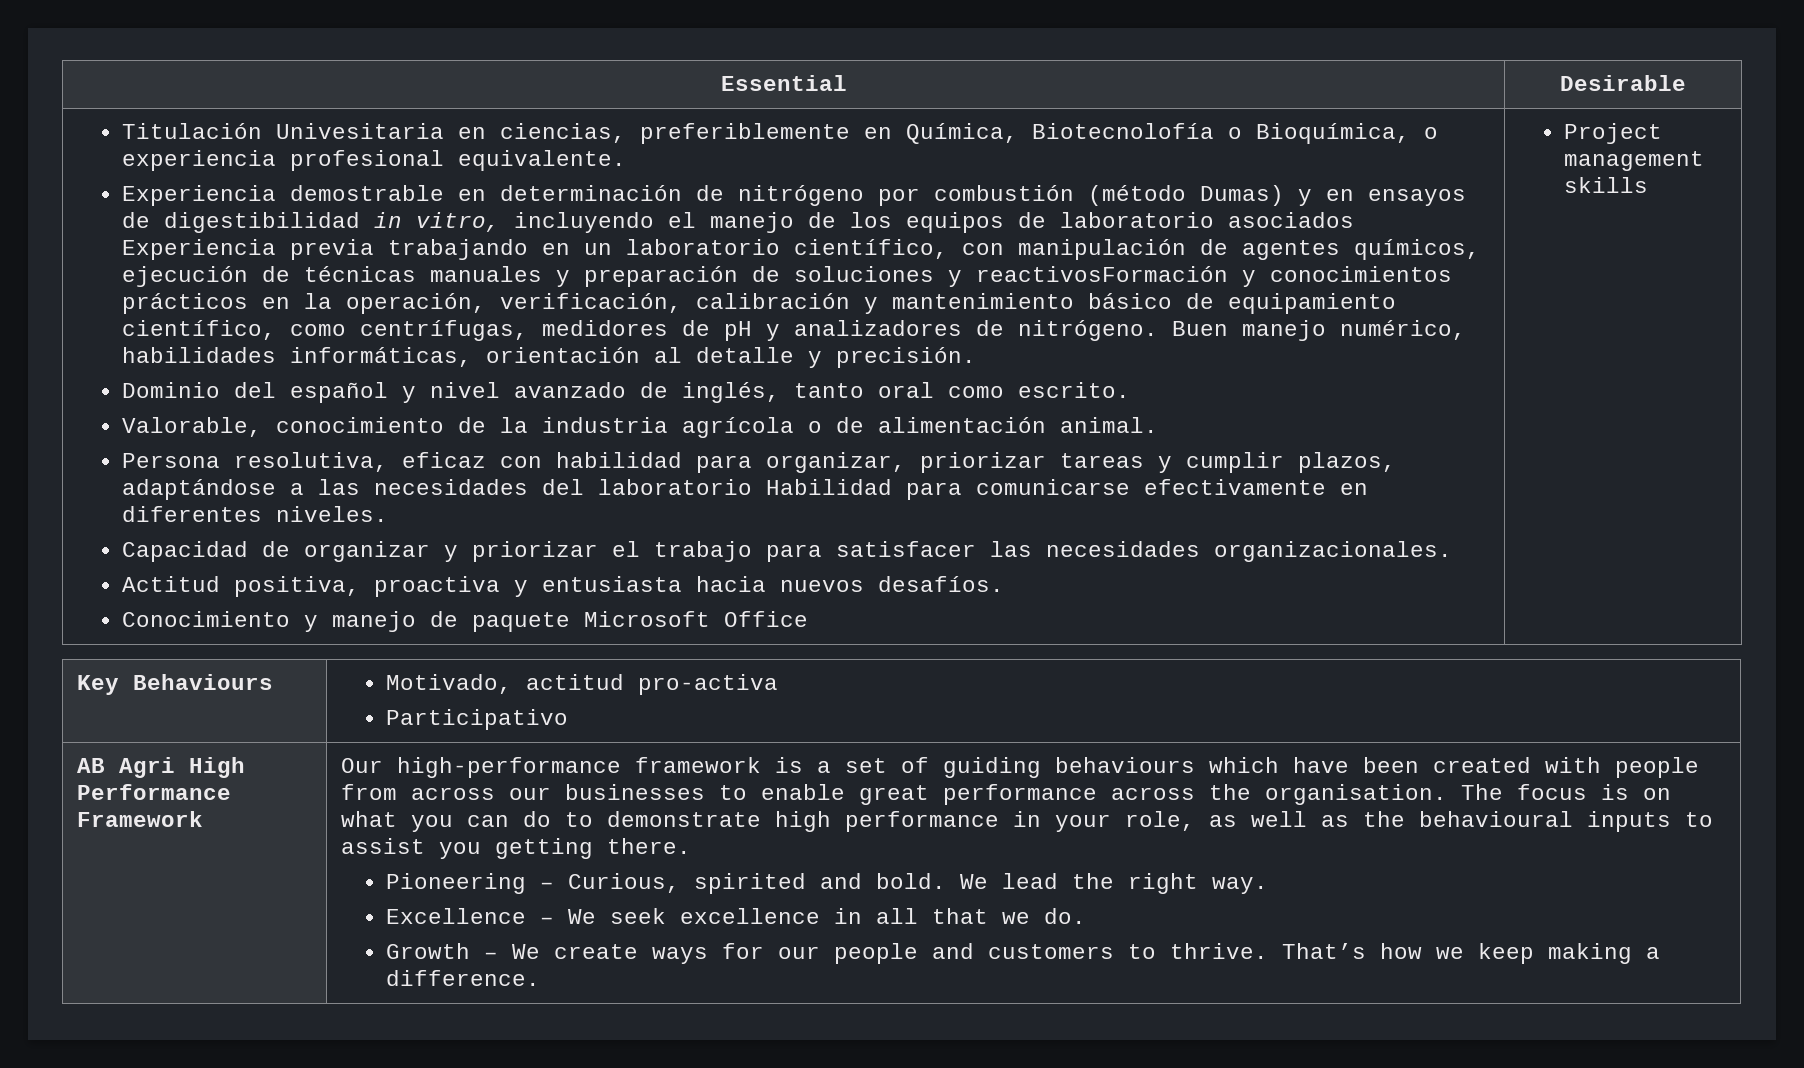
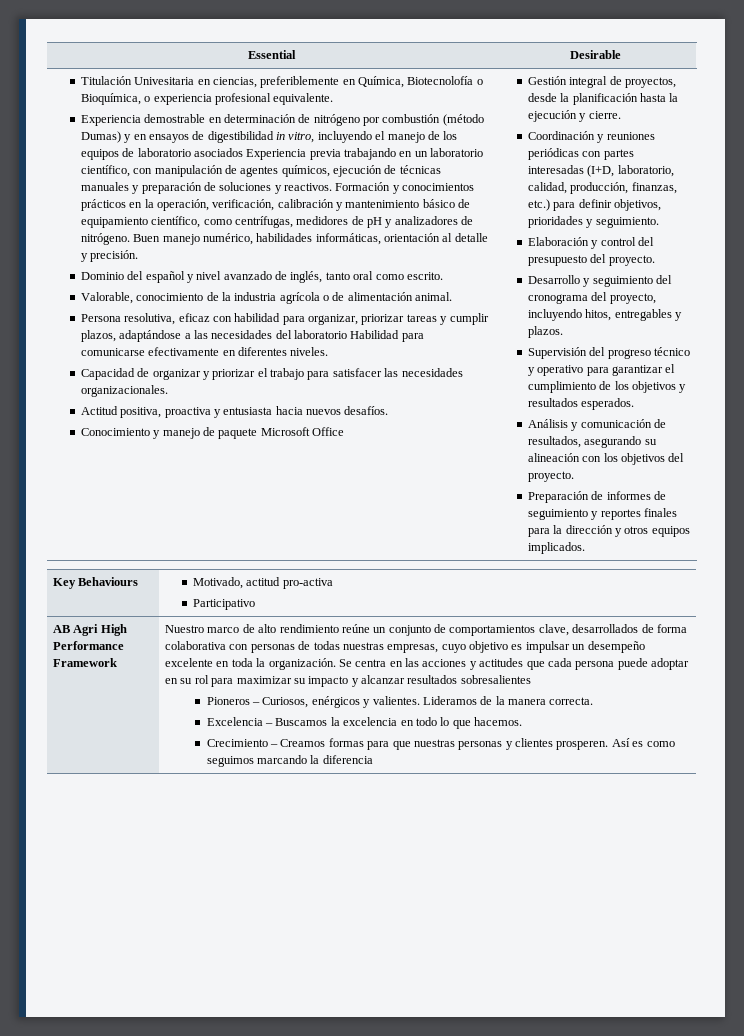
[975,266,1228,282] reactivosFormación -> [284,182,391,191] reactivos. Formación
[1563,123,1662,144] [1563,151,1704,171] [1563,177,1648,193] Project management skills -> [527,76,676,88] [527,93,679,105] [527,110,621,122] [527,131,655,143] [527,148,634,160] [527,165,674,177] [527,182,677,194] [527,199,661,211] [527,216,659,228] [527,237,654,249] [527,254,655,266] [527,275,672,287] [527,292,656,304] [527,309,682,321] [527,326,563,338] [527,347,690,359] [527,364,676,376] [527,381,687,393] [527,398,635,410] [527,419,666,431] [527,436,657,448] [527,453,685,465] [527,471,574,482] [527,491,666,503] [527,508,677,520] [527,525,690,537] [527,542,585,554] Gestión integral de proyectos, desde la planificación hasta la ejecución y cierre. // Coordinación y reuniones periódicas con partes interesadas (I+D, laboratorio, calidad, producción, finanzas, etc.) para definir objetivos, prioridades y seguimiento. // Elaboración y control del presupuesto del proyecto. // Desarrollo y seguimiento del cronograma del proyecto, incluyendo hitos, entregables y plazos. // Supervisión del progreso técnico y operativo para garantizar el cumplimiento de los objetivos y resultados esperados. // Análisis y comunicación de resultados, asegurando su alineación con los objetivos del proyecto. // Preparación de informes de seguimiento y reportes finales para la dirección y otros equipos implicados.
[340,757,1699,778] [340,784,1671,805] [340,811,1713,832] [340,838,691,859] [385,873,1268,894] [385,908,1086,924] [385,943,1660,964] [385,970,540,986] Our high-performance framework is a set of guiding behaviours which have been created with people from across our businesses to enable great performance across the organisation. The focus is on what you can do to demonstrate high performance in your role, as well as the behavioural inputs to assist you getting there. // Pioneering – Curious, spirited and bold. We lead the right way. // Excellence – We seek excellence in all that we do. // Growth – We create ways for our people and customers to thrive. That’s how we keep making a difference. -> [165,624,687,636] [165,641,645,653] [165,658,690,670] [165,675,531,687] [206,696,594,708] [206,717,523,729] [206,738,675,750] [206,755,373,767] Nuestro marco de alto rendimiento reúne un conjunto de comportamientos clave, desarrollados de forma colaborativa con personas de todas nuestras empresas, cuyo objetivo es impulsar un desempeño excelente en toda la organización. Se centra en las acciones y actitudes que cada persona puede adoptar en su rol para maximizar su impacto y alcanzar resultados sobresalientes // Pioneros – Curiosos, enérgicos y valientes. Lideramos de la manera correcta. // Excelencia – Buscamos la excelencia en todo lo que hacemos. // Crecimiento – Creamos formas para que nuestras personas y clientes prosperen. Así es como seguimos marcando la diferencia

